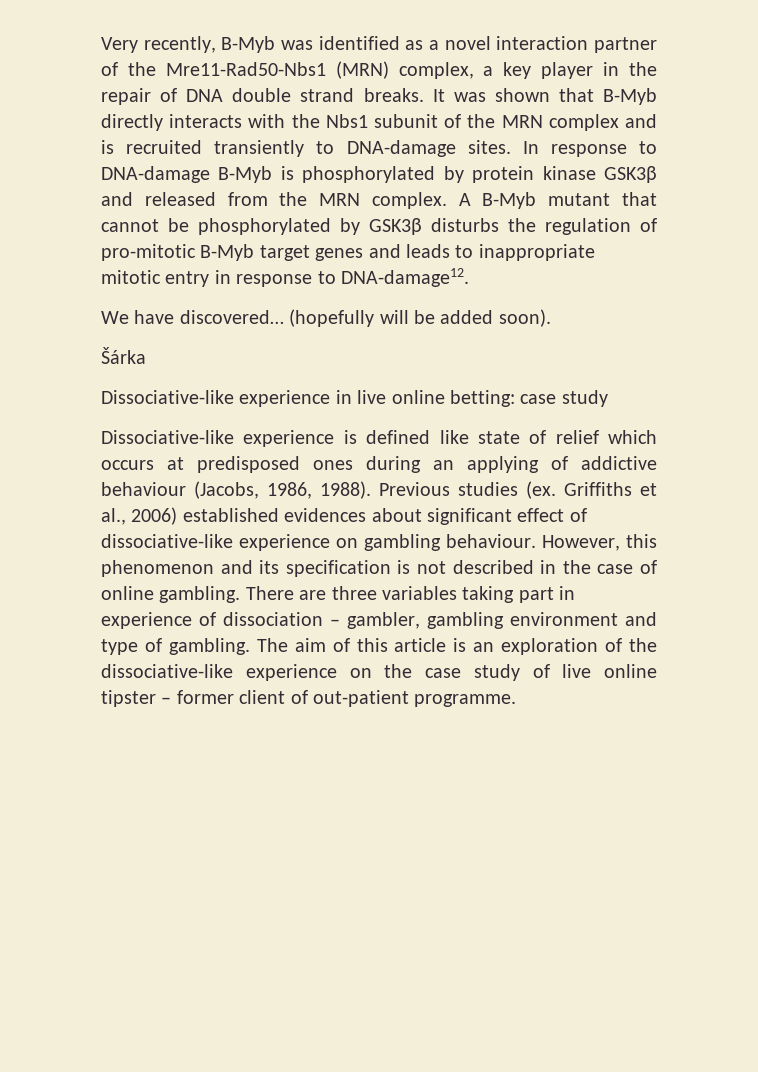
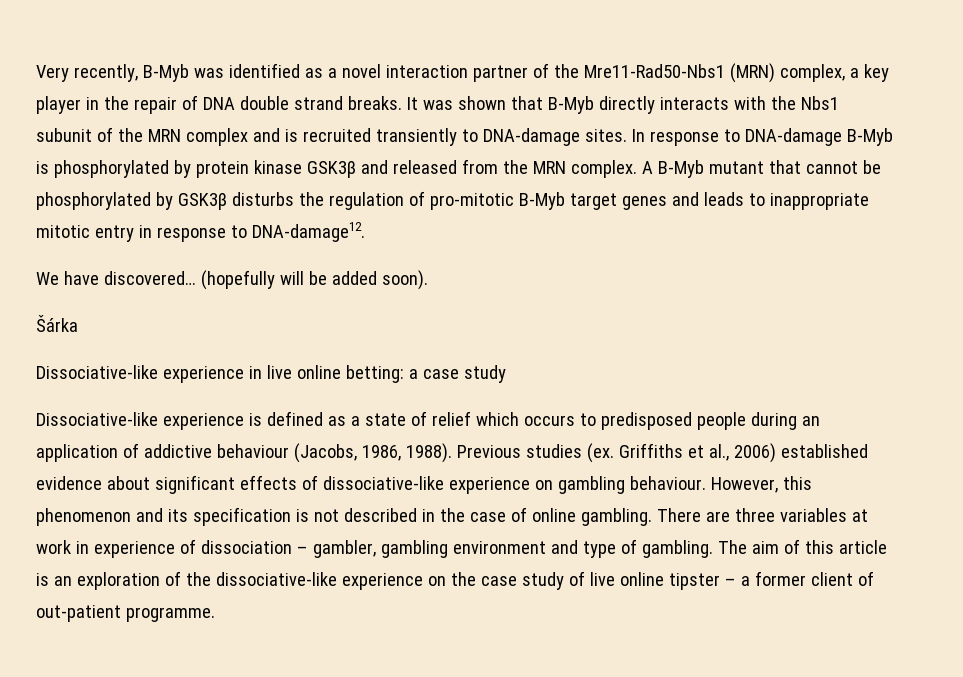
(515, 398) none -> [408,369,418,379] a
[439,430,469,444] like -> [327,416,360,426] as a
[167,456,353,473] at predisposed ones -> [579,412,746,430] to predisposed people
[467,456,539,473] applying -> [36,444,118,462] application
[284,508,367,522] evidences -> [36,476,102,490] evidence
[517,508,565,522] effect -> [239,475,297,490] effects
[462,586,554,603] taking part -> [851,509,868,522] [36,540,71,554] at work
(172, 700) none -> [740,576,750,586] a

